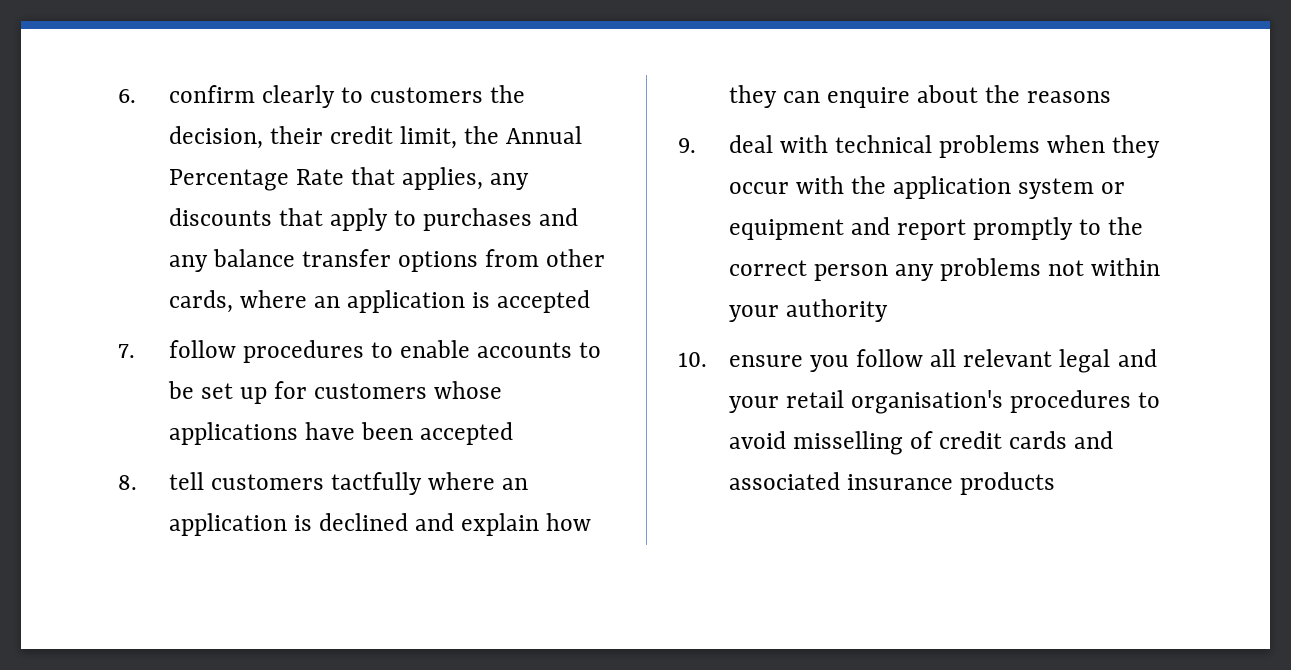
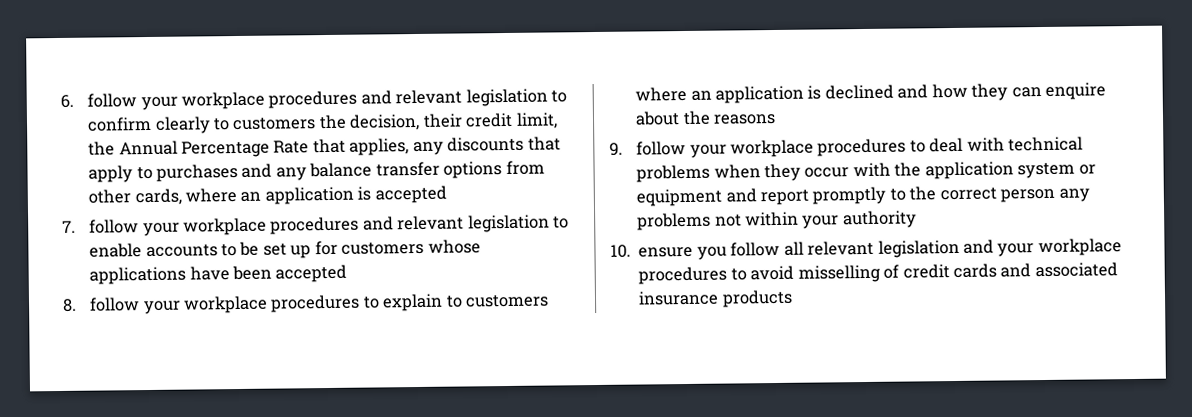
(136, 96) none -> [87,88,568,111] follow your workplace procedures and relevant legislation to
[242,340,364,363] procedures -> [142,214,550,237] your workplace procedures and relevant legislation
[168,472,423,495] tell customers tactfully -> [89,293,550,315] follow your workplace procedures to explain to customers
[461,513,540,536] explain -> (929, 91) none
(696, 145) none -> [636,138,926,158] follow your workplace procedures to
[1059,349,1111,373] legal -> [877,239,960,258] legislation
[785,390,1004,414] retail organisation's -> [1037,238,1122,257] workplace

